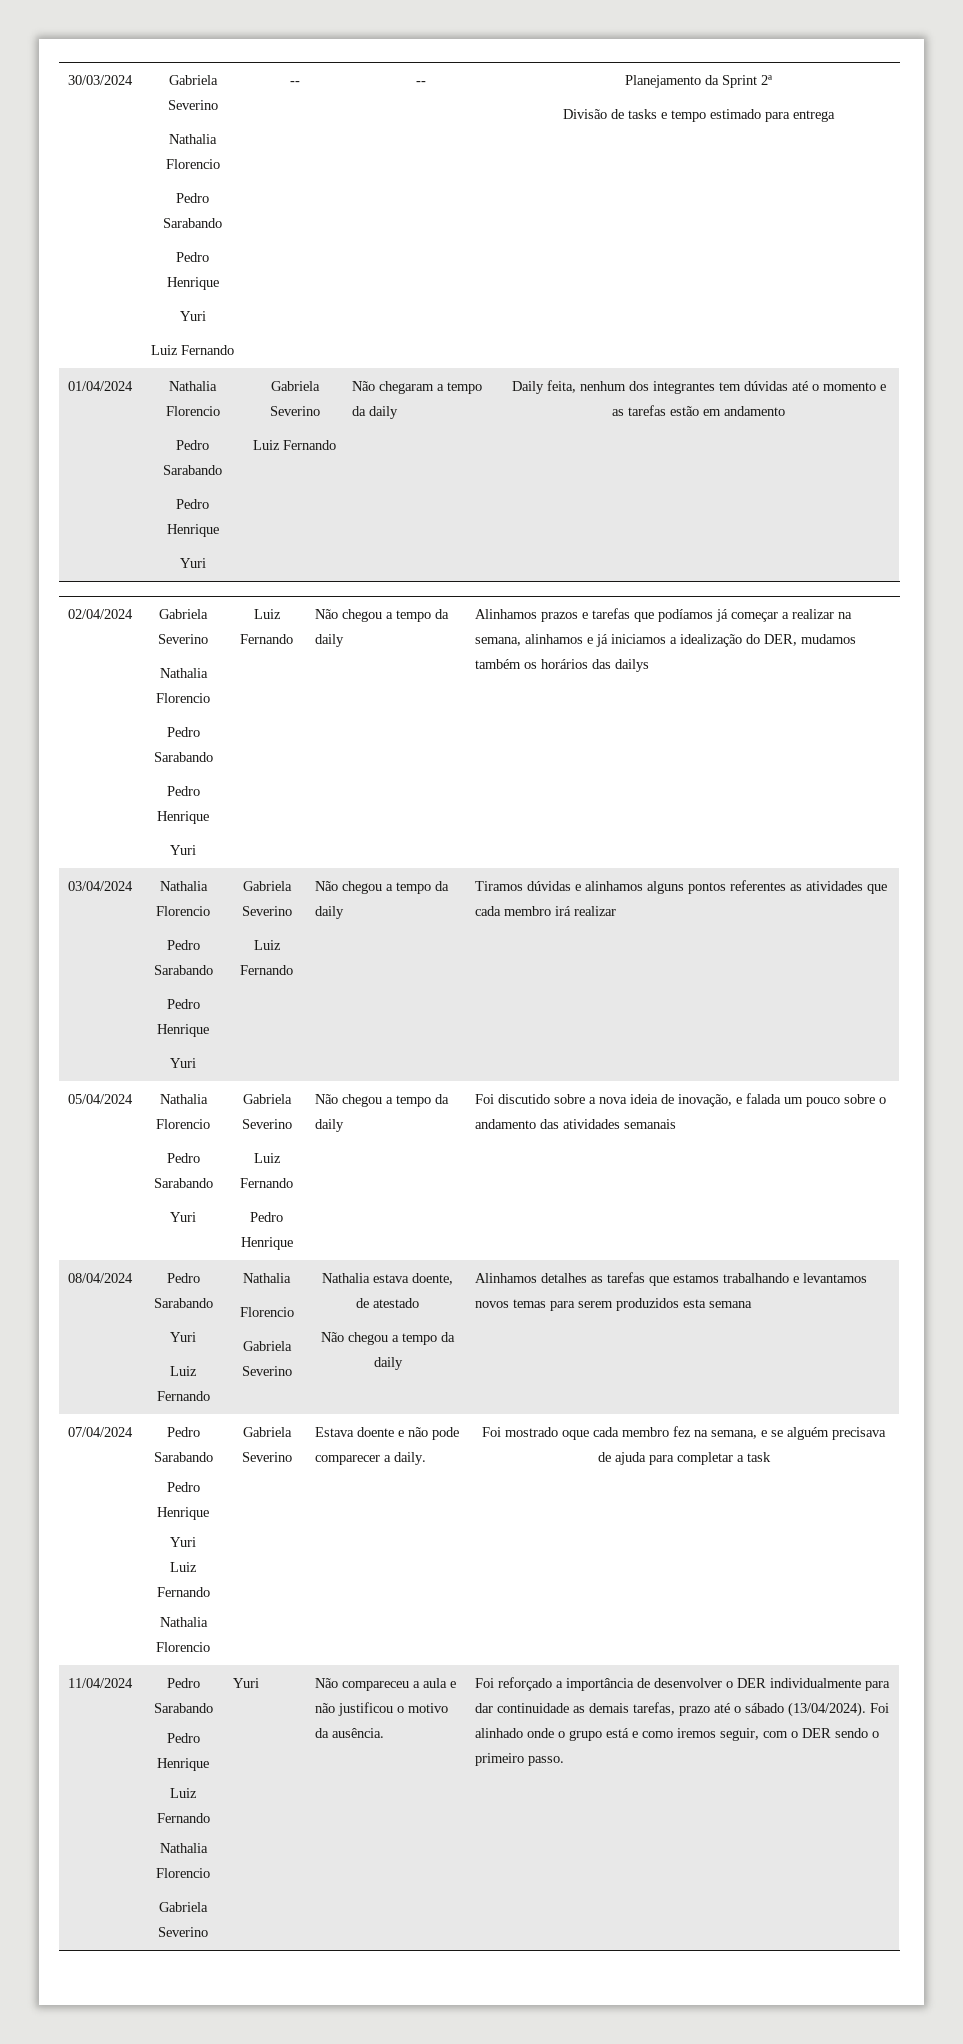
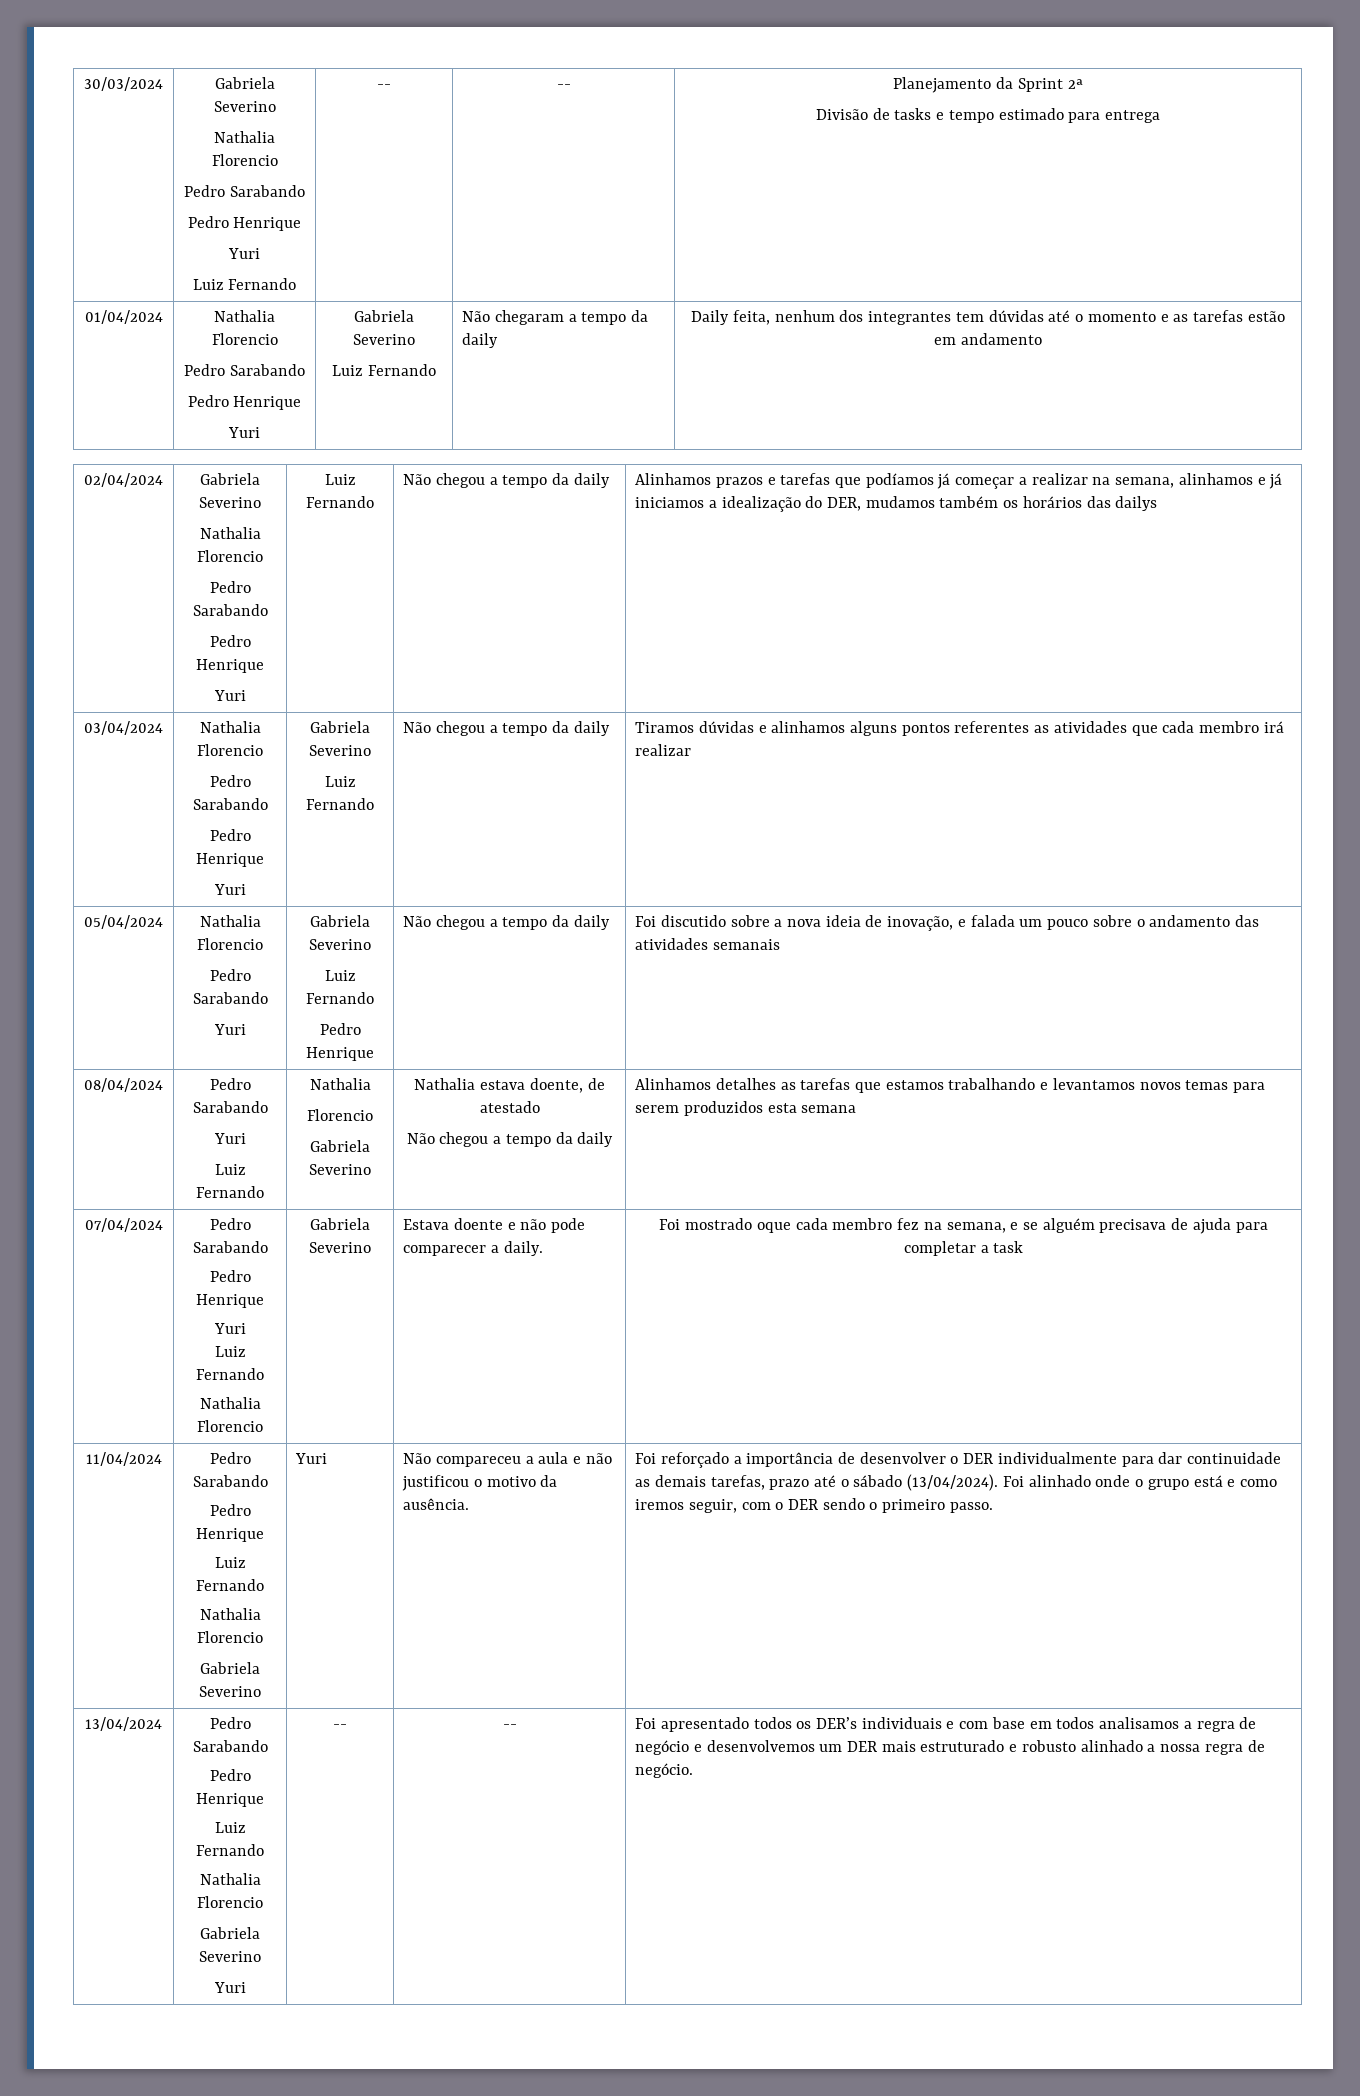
(565, 1761) none -> [85,1717,162,1731] [209,1717,251,1729] [192,1740,268,1752] [209,1769,251,1781] [196,1793,264,1807] [214,1822,246,1833] [196,1844,264,1856] [199,1873,261,1885] [197,1896,263,1908] [200,1927,260,1939] [199,1951,261,1962] [213,1982,246,1993] [333,1724,347,1729] [502,1724,517,1729] [635,1717,1257,1732] [635,1740,1265,1755] [635,1763,694,1778] // 13/04/2024 | Pedro Sarabando // Pedro Henrique // Luiz Fernando // Nathalia Florencio // Gabriela Severino // Yuri | -- | -- | Foi apresentado todos os DER’s individuais e com base em todos analisamos a regra de negócio e desenvolvemos um DER mais estruturado e robusto alinhado a nossa regra de negócio.

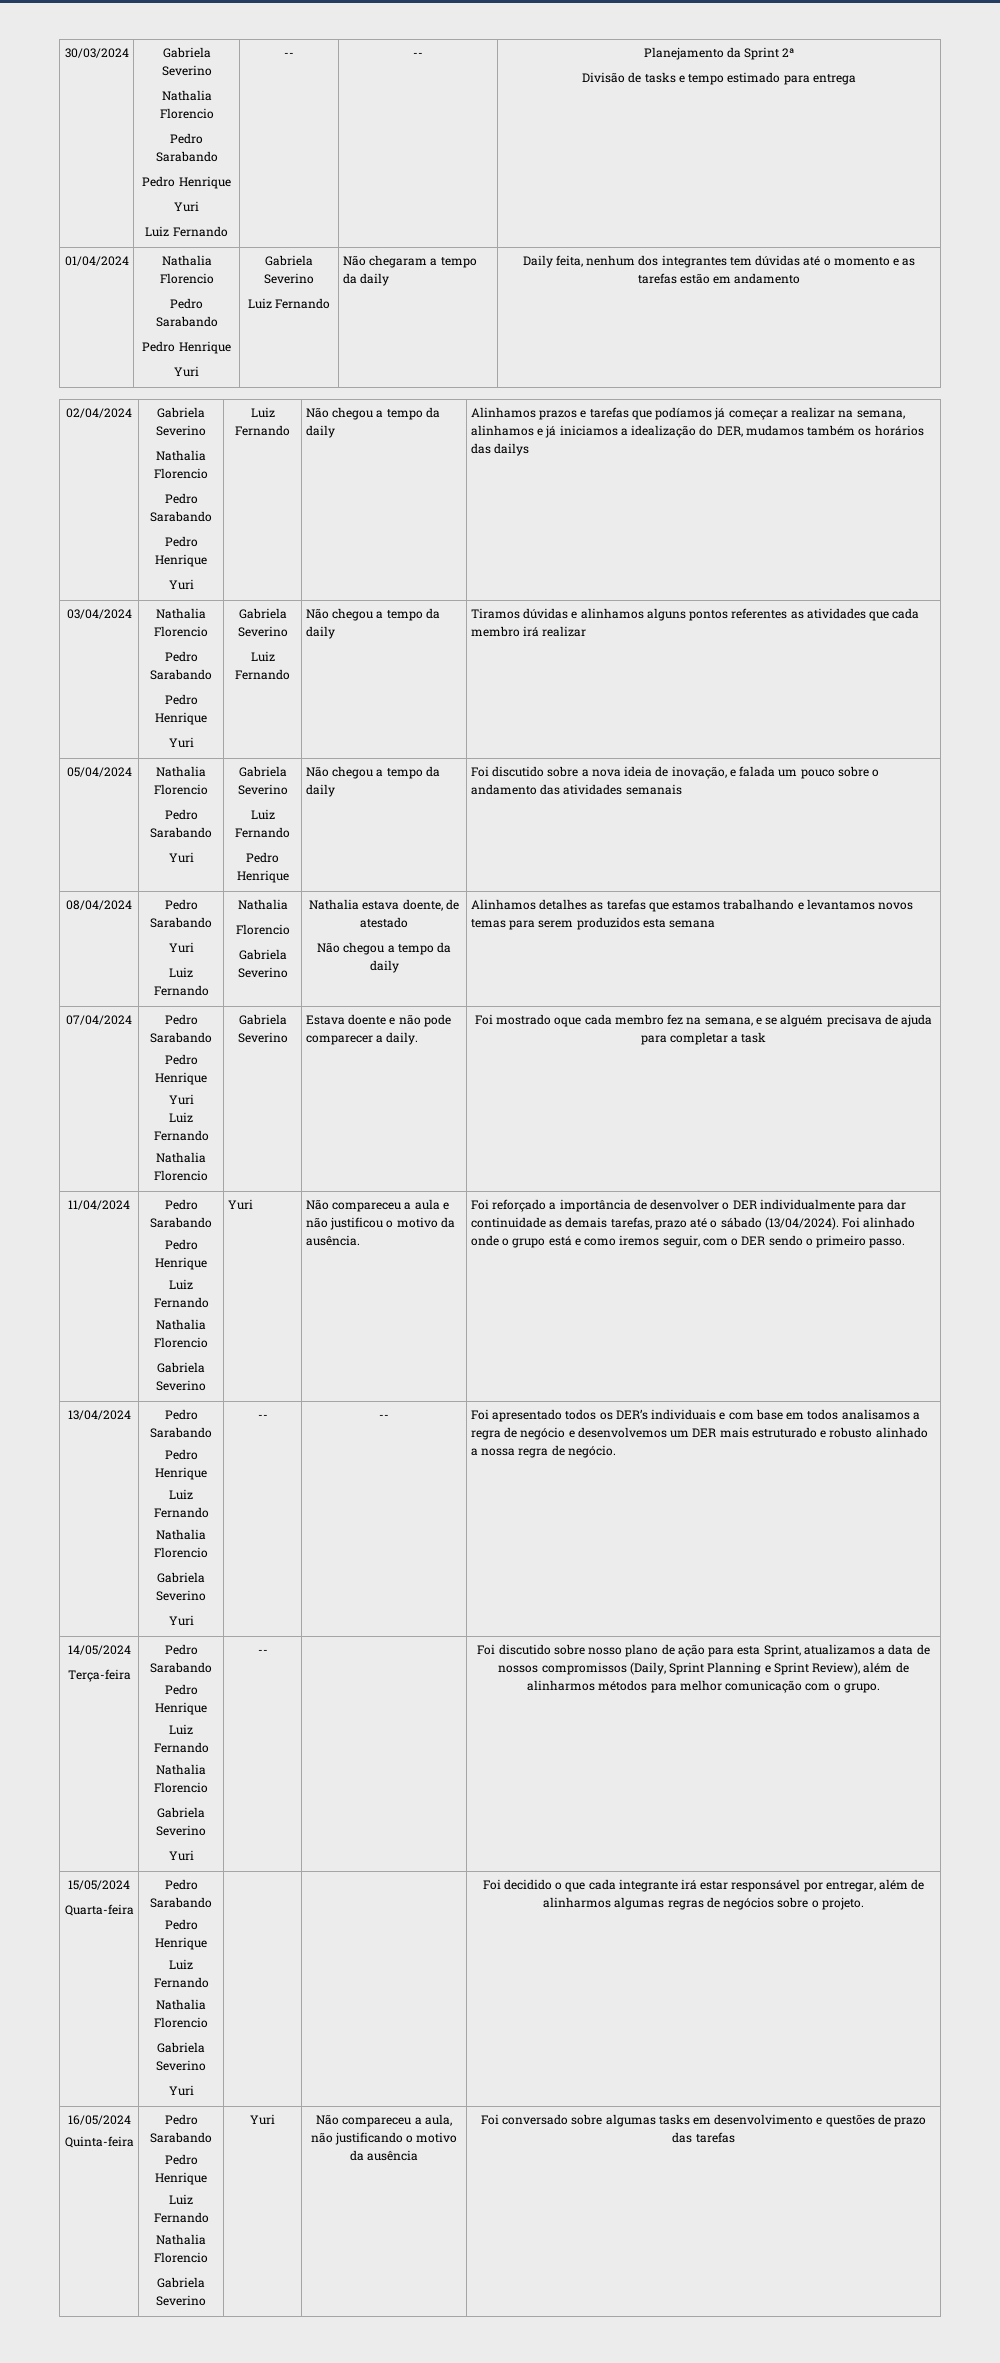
(694, 1770) none -> [67,1645,131,1655] [67,1669,131,1682] [164,1644,198,1655] [150,1662,212,1673] [164,1684,198,1695] [155,1702,207,1715] [169,1724,193,1735] [153,1742,209,1753] [156,1764,206,1775] [154,1782,208,1793] [157,1807,205,1818] [156,1825,206,1836] [168,1850,194,1861] [257,1649,268,1654] [477,1644,930,1657] [498,1662,909,1675] [527,1680,880,1693] [68,1880,130,1890] [64,1904,134,1916] [164,1879,198,1890] [150,1897,212,1908] [164,1919,198,1930] [155,1937,207,1950] [169,1959,193,1970] [153,1977,209,1988] [156,1999,206,2010] [154,2017,208,2028] [157,2042,205,2053] [156,2060,206,2071] [168,2085,194,2096] [482,1879,925,1892] [543,1897,864,1910] [67,2115,131,2125] [64,2136,134,2148] [164,2114,198,2125] [150,2132,212,2143] [164,2154,198,2165] [155,2172,207,2185] [169,2194,193,2205] [153,2212,209,2223] [156,2234,206,2245] [154,2252,208,2263] [157,2277,205,2288] [156,2295,206,2306] [250,2114,275,2125] [316,2114,452,2127] [310,2132,458,2145] [349,2150,419,2161] [480,2114,927,2127] [672,2132,735,2143] // 14/05/2024 // Terça-feira | Pedro Sarabando // Pedro Henrique // Luiz Fernando // Nathalia Florencio // Gabriela Severino // Yuri | -- | | Foi discutido sobre nosso plano de ação para esta Sprint, atualizamos a data de nossos compromissos (Daily, Sprint Planning e Sprint Review), além de alinharmos métodos para melhor comunicação com o grupo. // 15/05/2024 // Quarta-feira | Pedro Sarabando // Pedro Henrique // Luiz Fernando // Nathalia Florencio // Gabriela Severino // Yuri | | | Foi decidido o que cada integrante irá estar responsável por entregar, além de alinharmos algumas regras de negócios sobre o projeto. // 16/05/2024 // Quinta-feira | Pedro Sarabando // Pedro Henrique // Luiz Fernando // Nathalia Florencio // Gabriela Severino | Yuri | Não compareceu a aula, não justificando o motivo da ausência | Foi conversado sobre algumas tasks em desenvolvimento e questões de prazo das tarefas

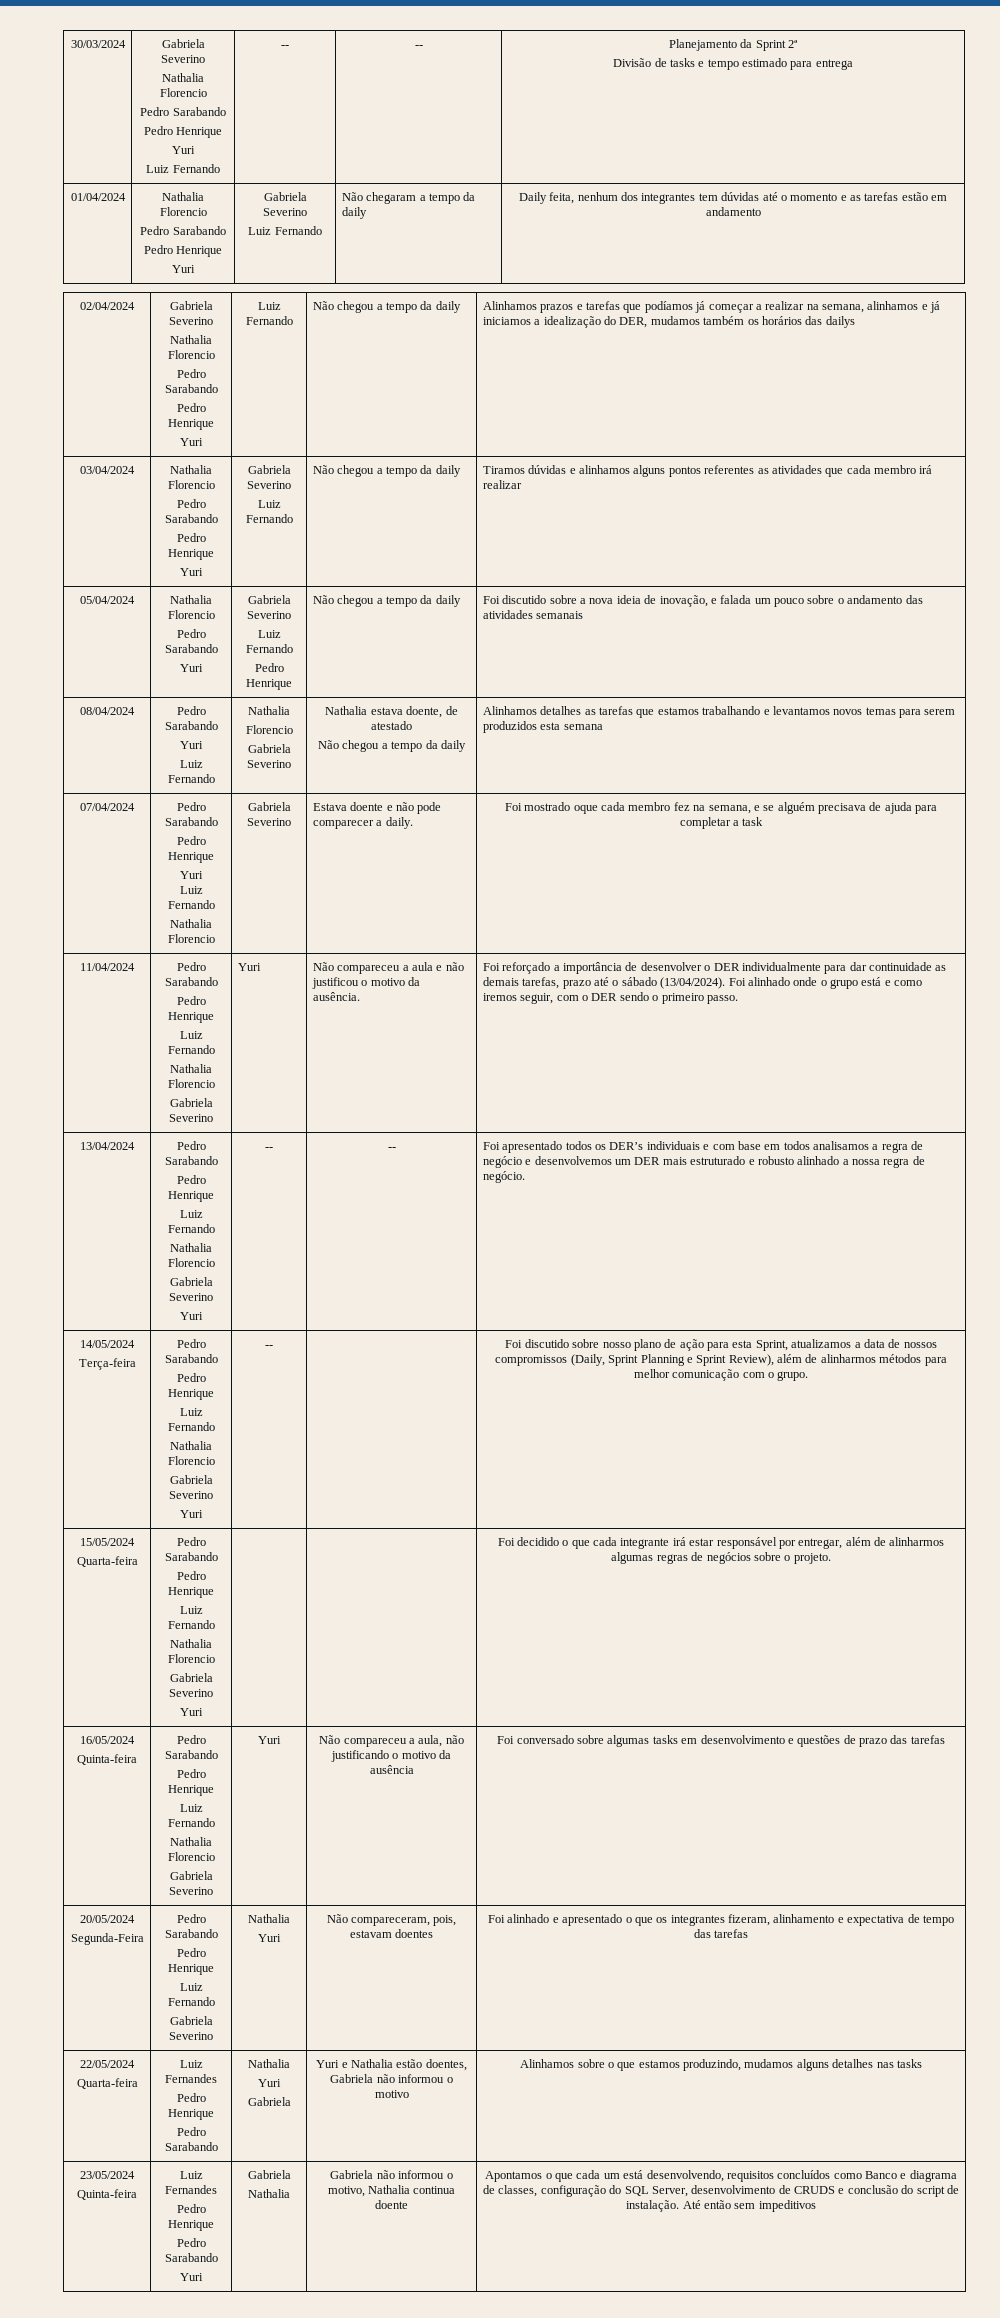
(735, 2137) none -> [80,1915,135,1923] [70,1933,144,1945] [176,1914,206,1923] [164,1929,218,1938] [176,1948,206,1957] [168,1964,214,1975] [179,1983,203,1991] [167,1997,215,2006] [169,2016,213,2025] [169,2032,213,2040] [248,1914,290,1923] [258,1934,281,1942] [326,1914,457,1926] [349,1929,434,1938] [488,1914,954,1926] [693,1929,749,1938] [80,2060,135,2068] [76,2078,138,2089] [179,2060,203,2068] [165,2074,217,2083] [176,2093,206,2102] [168,2109,214,2120] [176,2127,206,2136] [164,2142,218,2151] [248,2059,290,2068] [258,2079,281,2087] [247,2097,291,2106] [316,2059,467,2071] [330,2074,453,2083] [374,2090,409,2098] [520,2059,922,2071] [80,2171,135,2179] [77,2189,137,2200] [179,2171,203,2179] [165,2185,217,2194] [176,2204,206,2213] [168,2220,214,2231] [176,2238,206,2247] [164,2253,218,2262] [180,2273,203,2281] [247,2170,291,2179] [248,2189,290,2198] [330,2170,453,2179] [327,2185,456,2197] [375,2200,408,2209] [485,2170,957,2182] [483,2185,959,2197] [626,2200,816,2212] // 20/05/2024 // Segunda-Feira | Pedro Sarabando // Pedro Henrique // Luiz Fernando // Gabriela Severino | Nathalia // Yuri | Não compareceram, pois, estavam doentes | Foi alinhado e apresentado o que os integrantes fizeram, alinhamento e expectativa de tempo das tarefas // 22/05/2024 // Quarta-feira | Luiz Fernandes // Pedro Henrique // Pedro Sarabando | Nathalia // Yuri // Gabriela | Yuri e Nathalia estão doentes, Gabriela não informou o motivo | Alinhamos sobre o que estamos produzindo, mudamos alguns detalhes nas tasks // 23/05/2024 // Quinta-feira | Luiz Fernandes // Pedro Henrique // Pedro Sarabando // Yuri | Gabriela // Nathalia | Gabriela não informou o motivo, Nathalia continua doente | Apontamos o que cada um está desenvolvendo, requisitos concluídos como Banco e diagrama de classes, configuração do SQL Server, desenvolvimento de CRUDS e conclusão do script de instalação. Até então sem impeditivos

